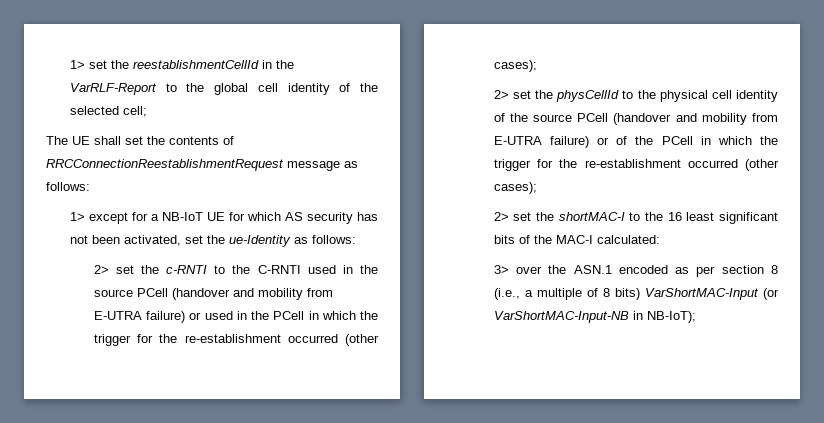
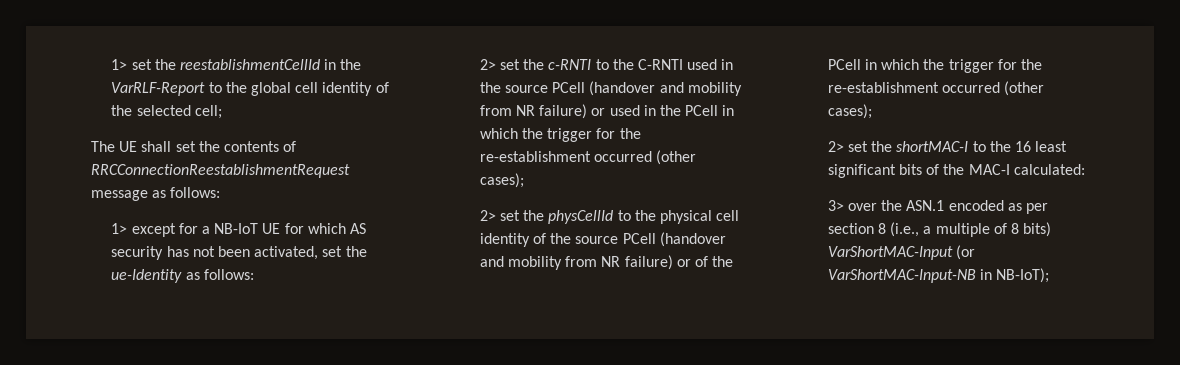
[93,311,142,320] E-UTRA -> [516,105,536,116] NR
[493,136,542,145] E-UTRA -> [601,256,621,267] NR

